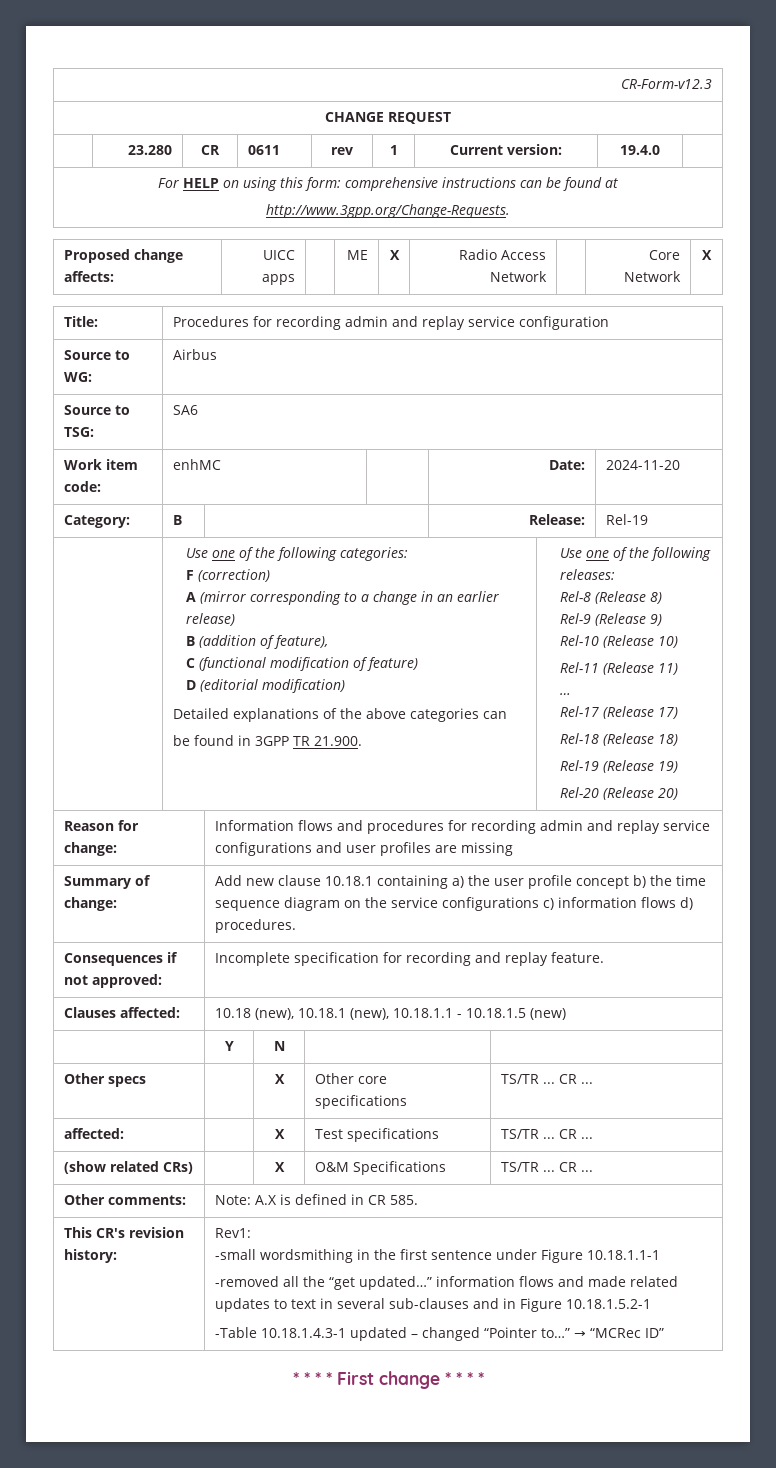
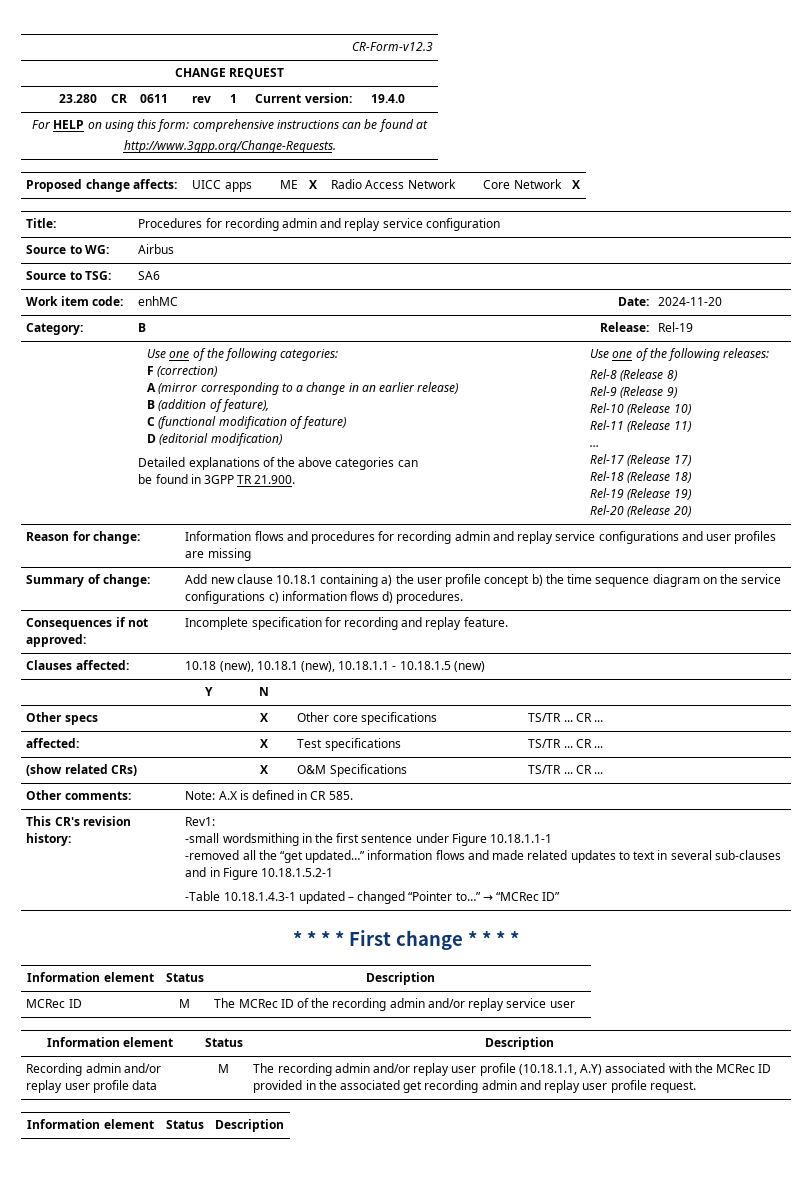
(484, 1378) none -> [27,972,154,982] [165,973,204,982] [365,972,435,985] [26,999,82,1008] [179,999,190,1008] [214,998,575,1011] [46,1037,174,1047] [204,1038,243,1047] [485,1037,554,1050] [26,1063,161,1076] [26,1080,157,1093] [218,1064,229,1073] [253,1063,772,1076] [253,1080,696,1093] [27,1119,154,1129] [165,1120,204,1129] [215,1119,284,1132] // Information element | Status | Description // MCRec ID | M | The MCRec ID of the recording admin and/or replay service user // Information element | Status | Description // Recording admin and/or replay user profile data | M | The recording admin and/or replay user profile (10.18.1.1, A.Y) associated with the MCRec ID provided in the associated get recording admin and replay user profile request. // Information element | Status | Description

